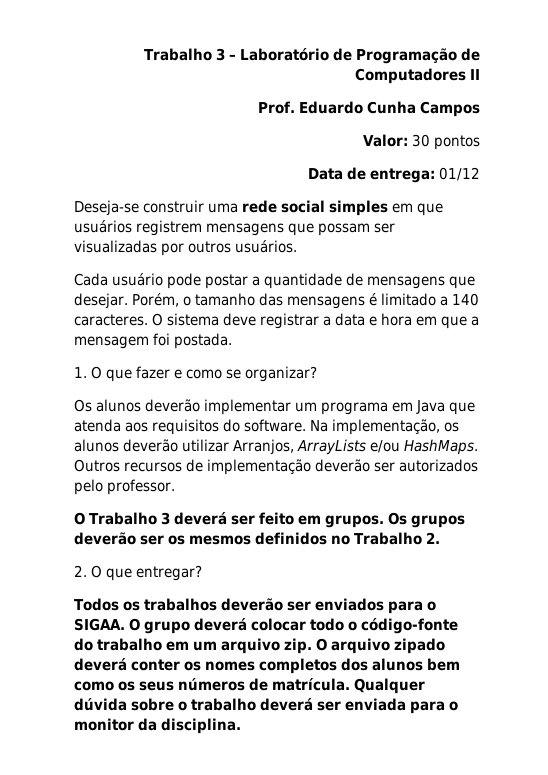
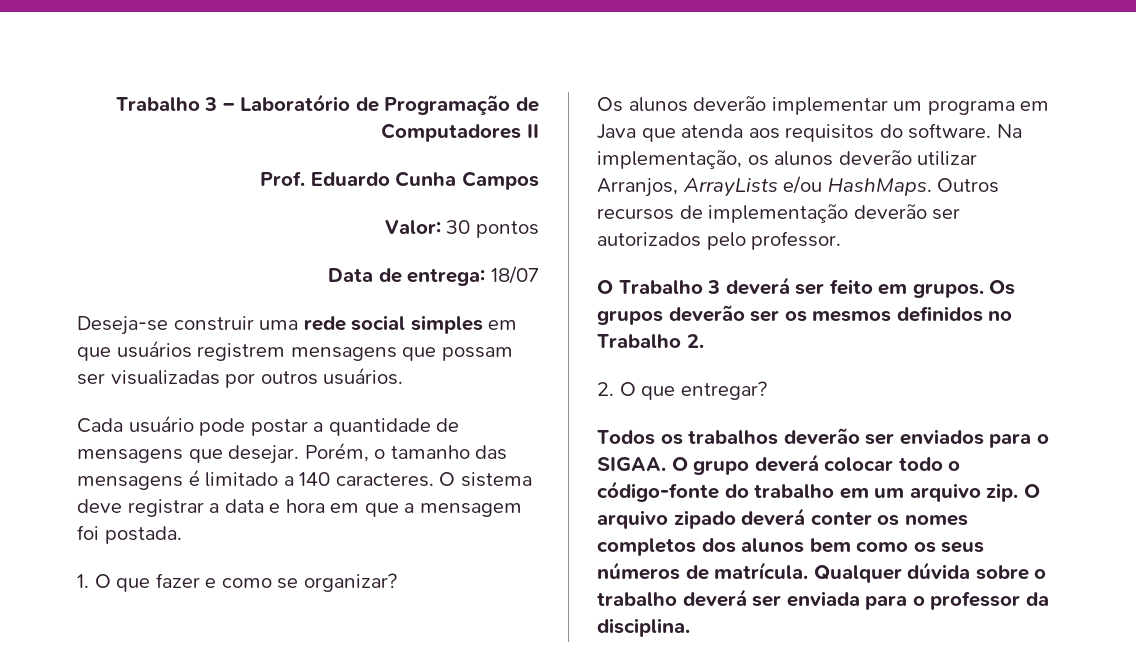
[439,167,480,181] 01/12 -> [491,266,539,284] 18/07
[74,718,134,731] monitor -> [930,591,1021,610] professor

